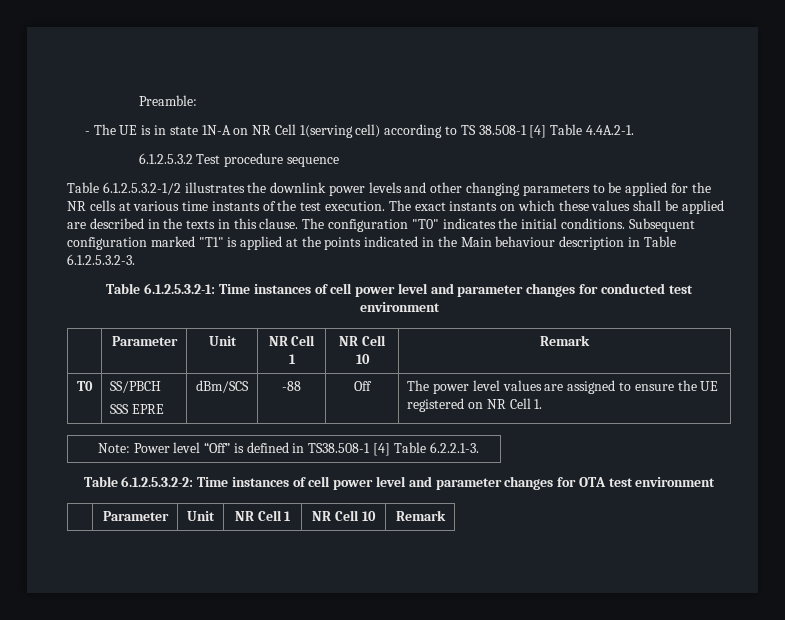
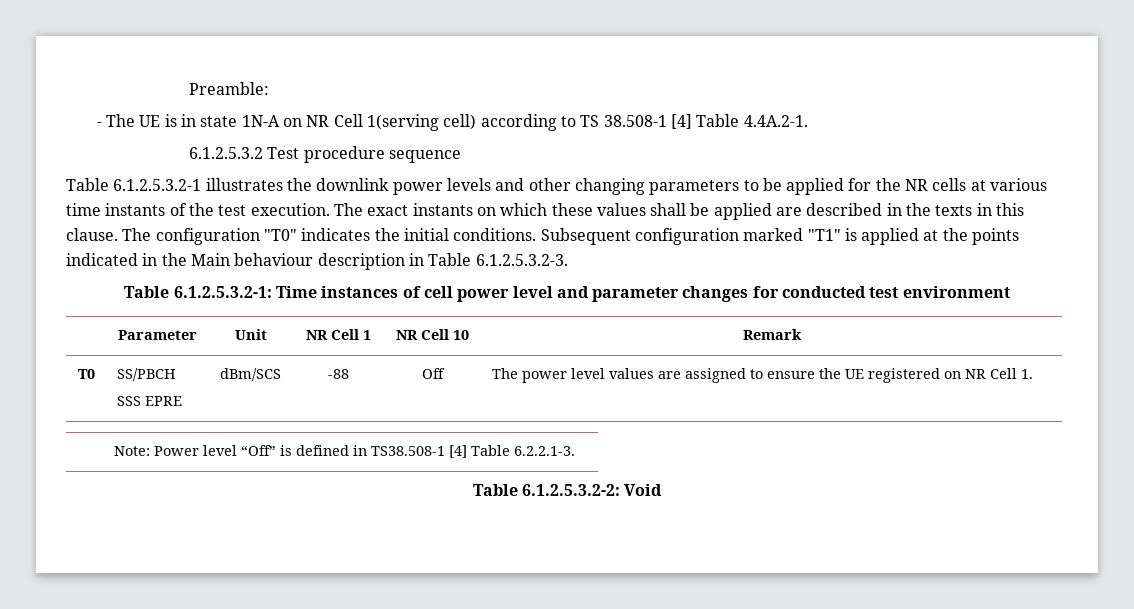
[102,182,181,195] 6.1.2.5.3.2-1/2 -> [113,179,202,191] 6.1.2.5.3.2-1
[197,476,716,490] [102,511,169,521] [187,511,215,521] [234,510,292,521] [312,510,376,521] [395,510,446,521] Time instances of cell power level and parameter changes for OTA test environment // | Parameter | Unit | NR Cell 1 | NR Cell 10 | Remark -> [624,484,663,496] Void

